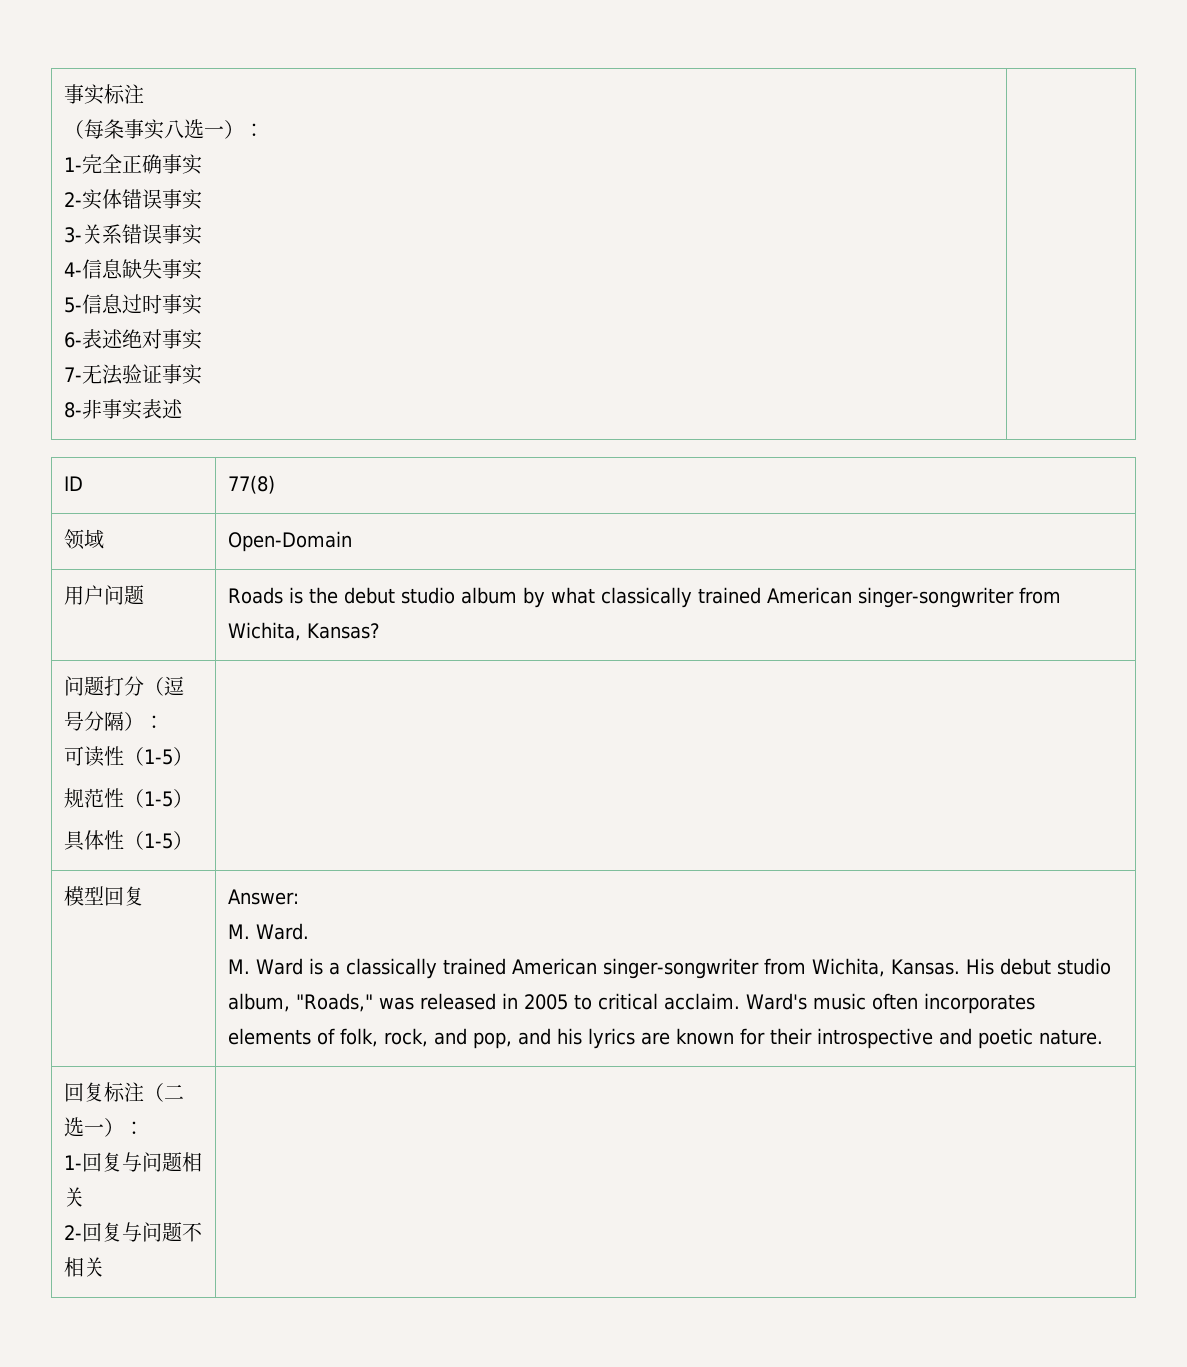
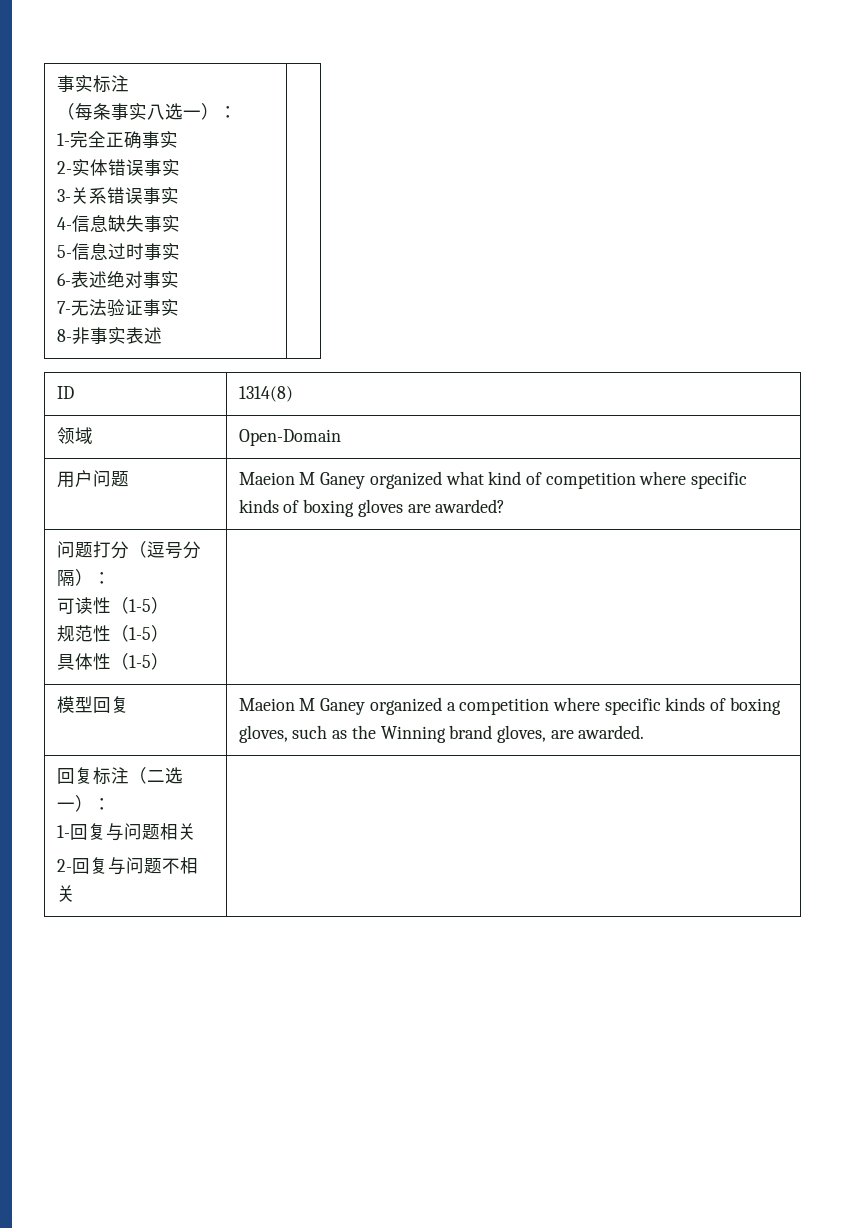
[228,475,276,494] 77(8) -> [238,386,293,402] 1314(8)
[228,587,1062,608] [228,622,381,641] Roads is the debut studio album by what classically trained American singer-songwriter from Wichita, Kansas? -> [238,471,748,489] [238,499,506,517] Maeion M Ganey organized what kind of competition where specific kinds of boxing gloves are awarded?
[228,889,300,905] [228,923,310,940] [228,958,1112,979] [228,993,1036,1014] [228,1028,1104,1049] Answer: // M. Ward. // M. Ward is a classically trained American singer-songwriter from Wichita, Kansas. His debut studio album, "Roads," was released in 2005 to critical acclaim. Ward's music often incorporates elements of folk, rock, and pop, and his lyrics are known for their introspective and poetic nature. -> [238,697,781,715] [238,725,645,743] Maeion M Ganey organized a competition where specific kinds of boxing gloves, such as the Winning brand gloves, are awarded.

